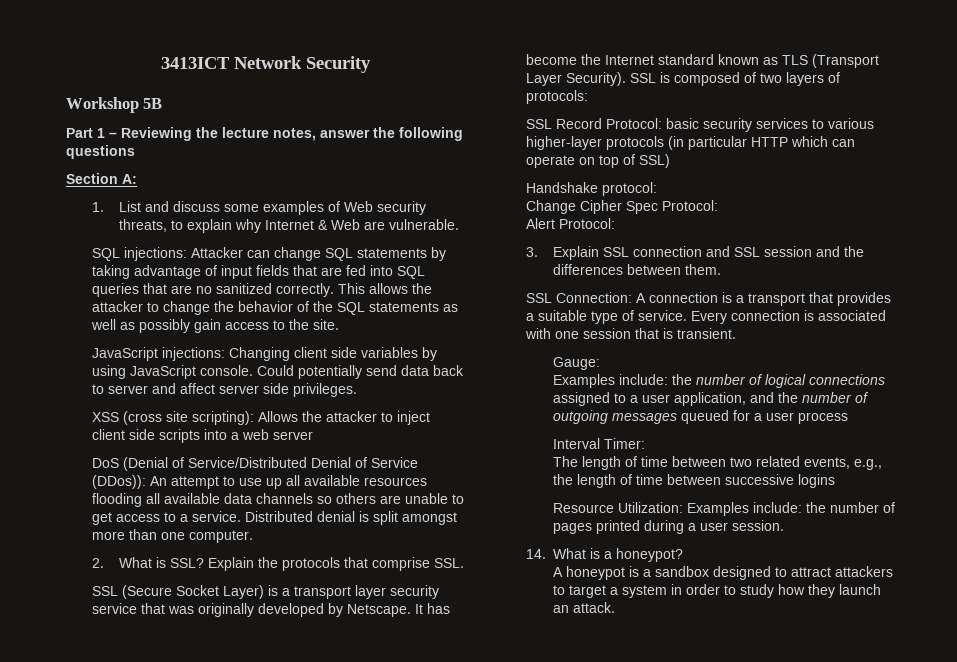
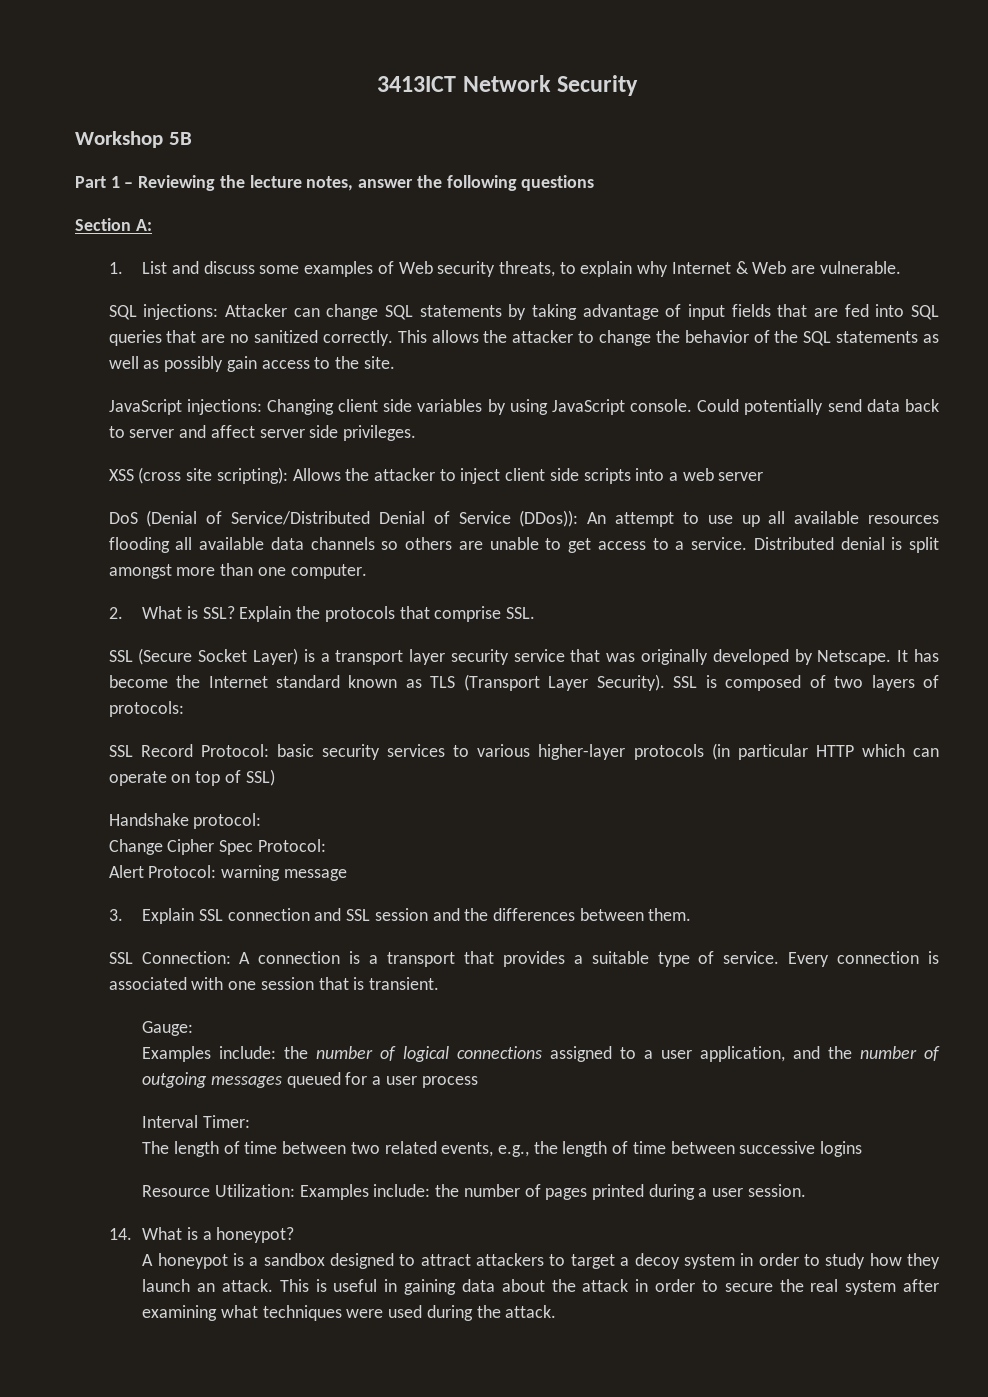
(616, 223) none -> [221,865,347,881] warning message
(618, 591) none -> [634,1253,680,1269] decoy
(615, 607) none -> [279,1279,939,1295] [142,1305,557,1321] This is useful in gaining data about the attack in order to secure the real system after examining what techniques were used during the attack.

